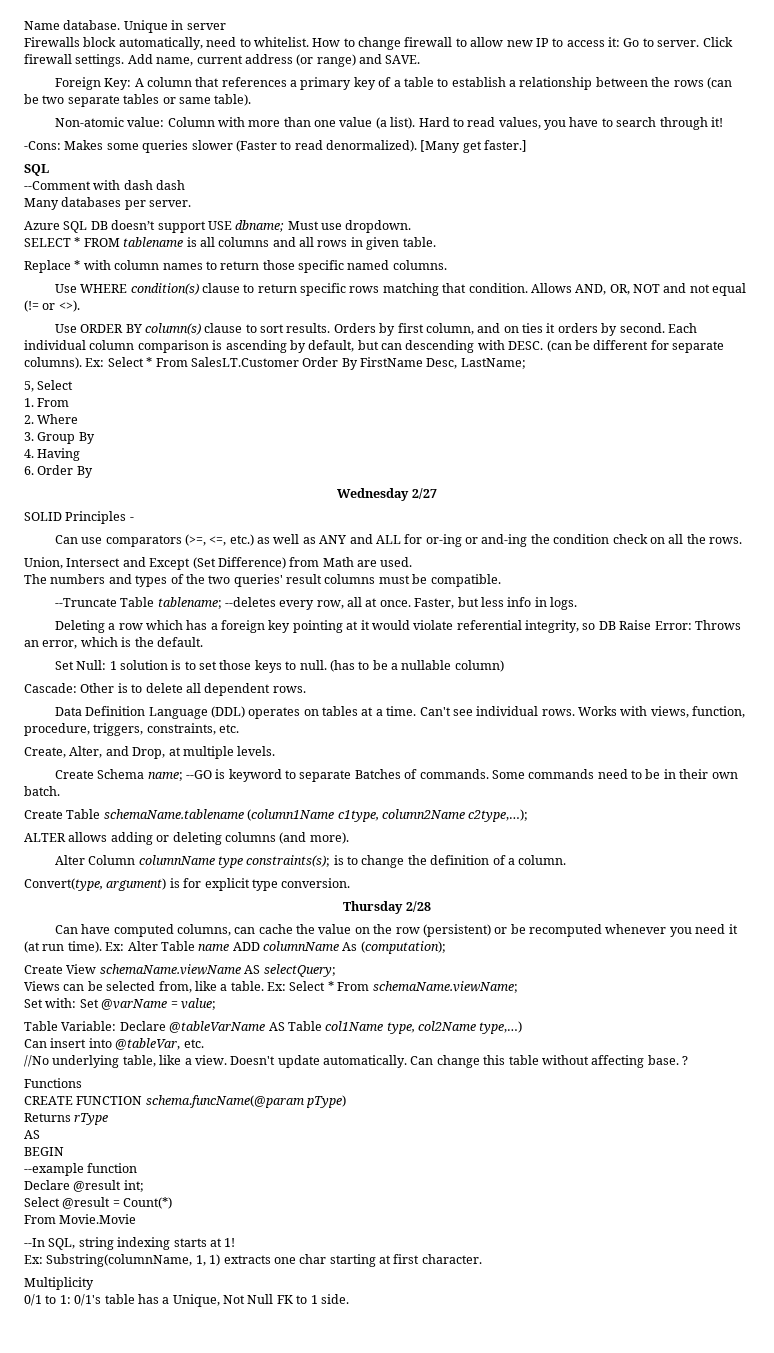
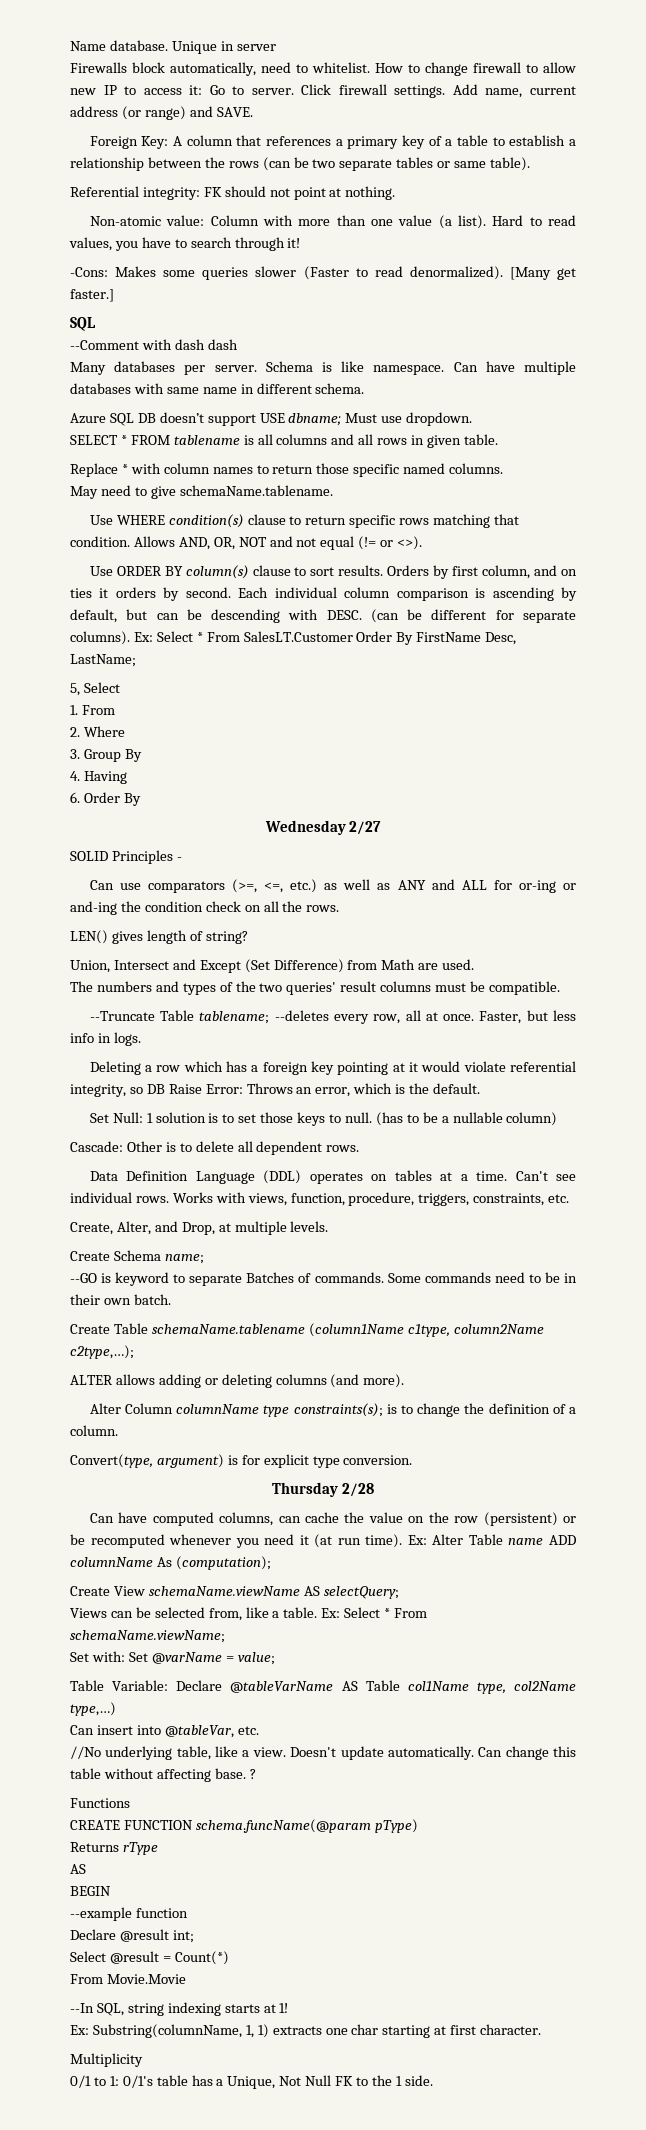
(252, 100) none -> [70,186,396,200] // Referential integrity: FK should not point at nothing.
(192, 203) none -> [265,361,576,375] [70,383,365,394] Schema is like namespace. Can have multiple databases with same name in different schema.
(447, 265) none -> [70,485,333,499] // May need to give schemaName.tablename.
(402, 346) none -> [186,609,202,620] be
(743, 540) none -> [70,930,248,944] // LEN() gives length of string?
(183, 776) none -> (204, 1259) //
(308, 1299) none -> [371,2075,392,2086] the

